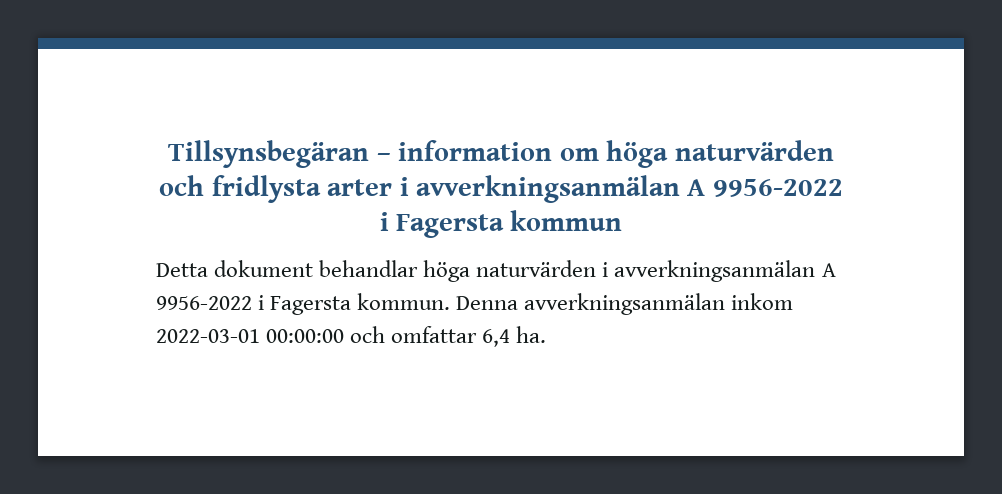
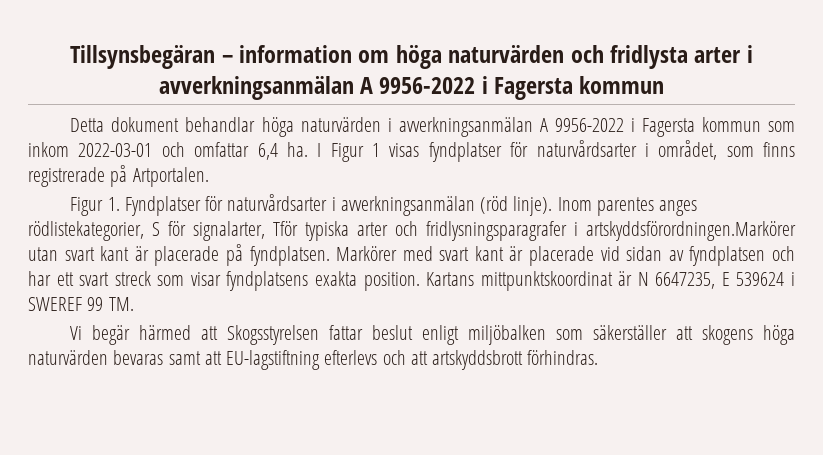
[357,293,726,315] kommun. Denna avverkningsanmälan -> [701,117,795,132] kommun som
[266,329,345,343] 00:00:00 -> (153, 150) none
(547, 334) none -> [317,140,795,162] [28,165,209,187] [70,194,698,216] [28,221,796,241] [28,244,796,266] [28,271,795,291] [28,297,134,311] [70,325,796,345] [28,350,599,370] I Figur 1 visas fyndplatser för naturvårdsarter i området, som finns registrerade på Artportalen. // Figur 1. Fyndplatser för naturvårdsarter i avverkningsanmälan (röd linje). Inom parentes anges rödlistekategorier, S för signalarter, Tför typiska arter och fridlysningsparagrafer i artskyddsförordningen.Markörer utan svart kant är placerade på fyndplatsen. Markörer med svart kant är placerade vid sidan av fyndplatsen och har ett svart streck som visar fyndplatsens exakta position. Kartans mittpunktskoordinat är N 6647235, E 539624 i SWEREF 99 TM. // Vi begär härmed att Skogsstyrelsen fattar beslut enligt miljöbalken som säkerställer att skogens höga naturvärden bevaras samt att EU-lagstiftning efterlevs och att artskyddsbrott förhindras.

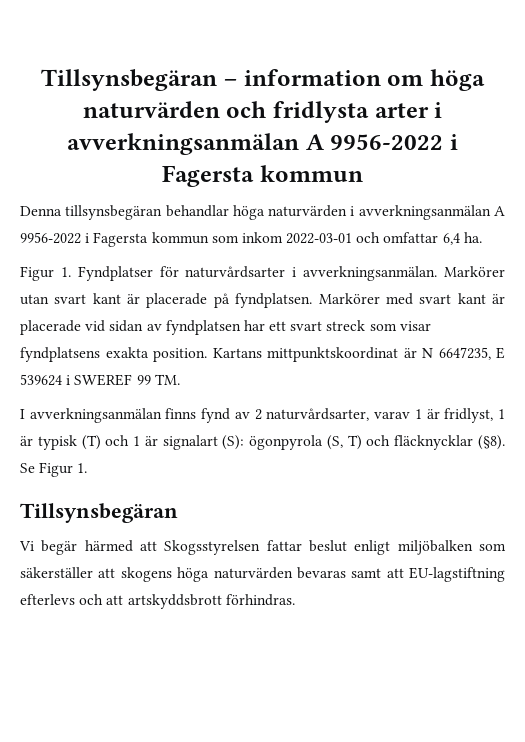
[70,117,180,132] Detta dokument -> [20,205,163,220] Denna tillsynsbegäran
[317,140,795,162] [28,165,209,187] I Figur 1 visas fyndplatser för naturvårdsarter i området, som finns registrerade på Artportalen. -> (482, 237) none
[340,196,698,216] [28,221,796,241] avverkningsanmälan (röd linje). Inom parentes anges rödlistekategorier, S för signalarter, Tför typiska arter och fridlysningsparagrafer i artskyddsförordningen.Markörer -> [303,266,505,281] avverkningsanmälan. Markörer
[772,246,796,261] och -> (241, 327) none
(134, 304) none -> [20,408,506,423] [20,435,506,450] [20,462,88,477] [20,503,178,523] // I avverkningsanmälan finns fynd av 2 naturvårdsarter, varav 1 är fridlyst, 1 är typisk (T) och 1 är signalart (S): ögonpyrola (S, T) och fläcknycklar (§8). Se Figur 1. // Tillsynsbegäran

